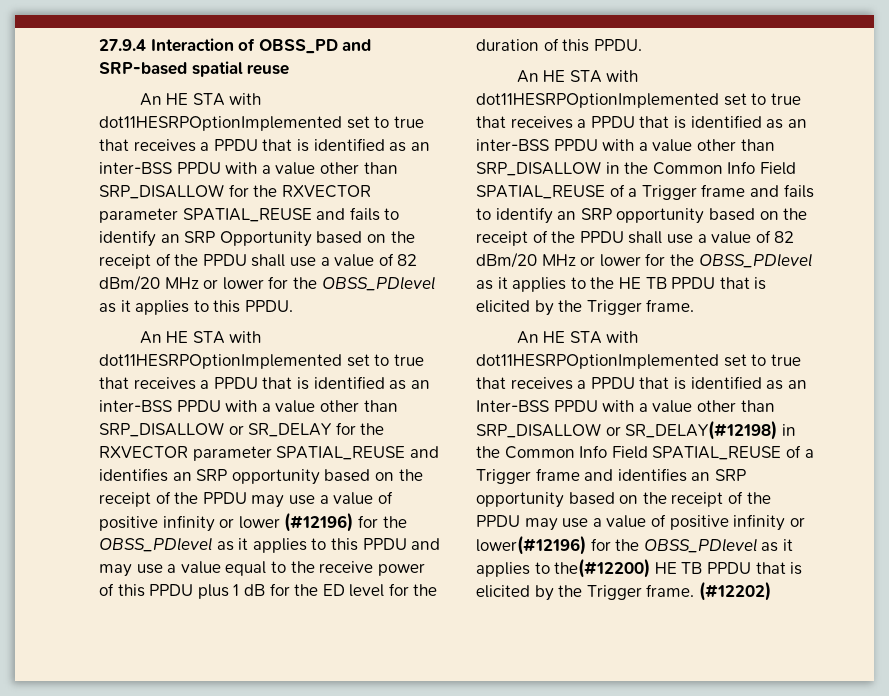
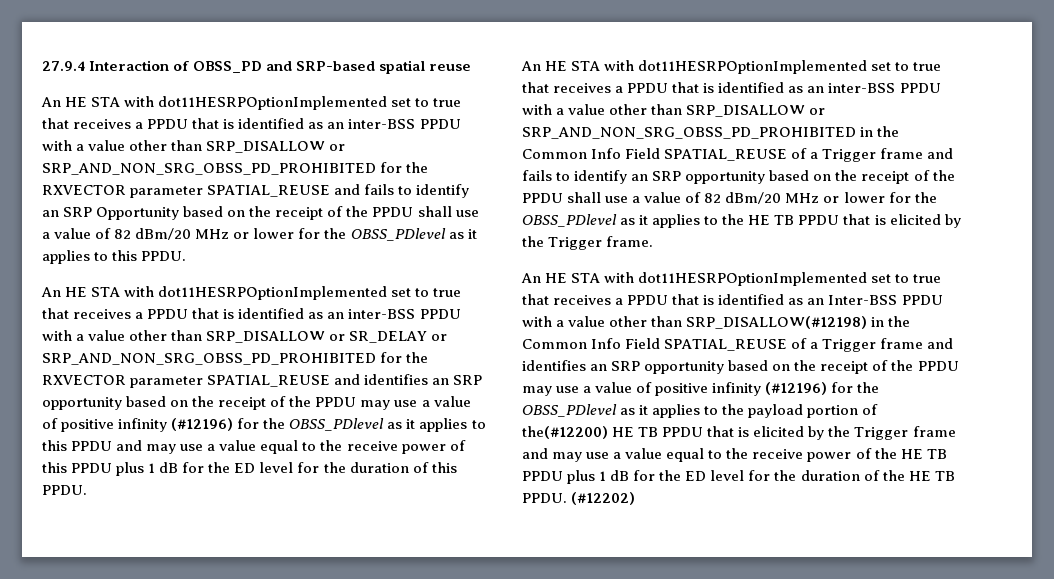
(224, 191) none -> [329,144,346,151] [42,163,376,175] or SRP_AND_NON_SRG_OBSS_PD_PROHIBITED
(333, 430) none -> [431,334,448,341] [42,353,376,365] or SRP_AND_NON_SRG_OBSS_PD_PROHIBITED
[219,516,280,529] or lower -> (168, 425) none
(601, 168) none -> [809,108,826,115] [522,127,856,139] or SRP_AND_NON_SRG_OBSS_PD_PROHIBITED
[476,420,778,440] SRP_DISALLOW or SR_DELAY(#12198) -> [686,316,868,329] SRP_DISALLOW(#12198)
[789,517,805,527] [476,535,793,555] [476,562,550,577] or lower(#12196) for the OBSS_PDlevel as it applies to -> [765,382,880,395] [522,404,879,418] (#12196) for the OBSS_PDlevel as it applies to the payload portion of
[646,584,695,597] frame. -> [912,426,956,437] [522,448,947,462] [522,470,955,484] [522,493,567,503] frame and may use a value equal to the receive power of the HE TB PPDU plus 1 dB for the ED level for the duration of the HE TB PPDU.

